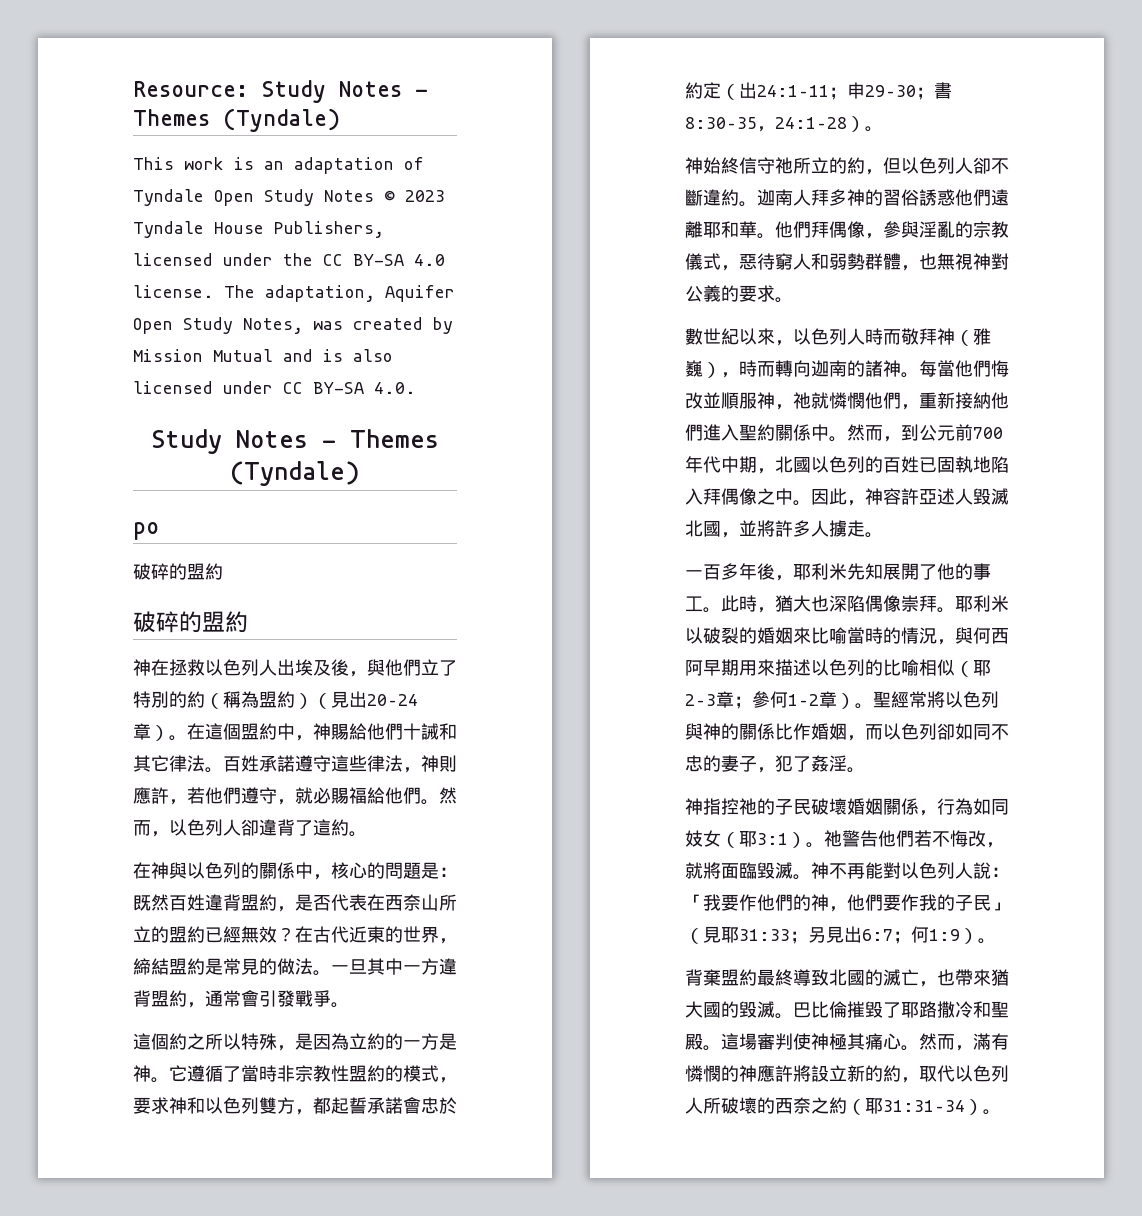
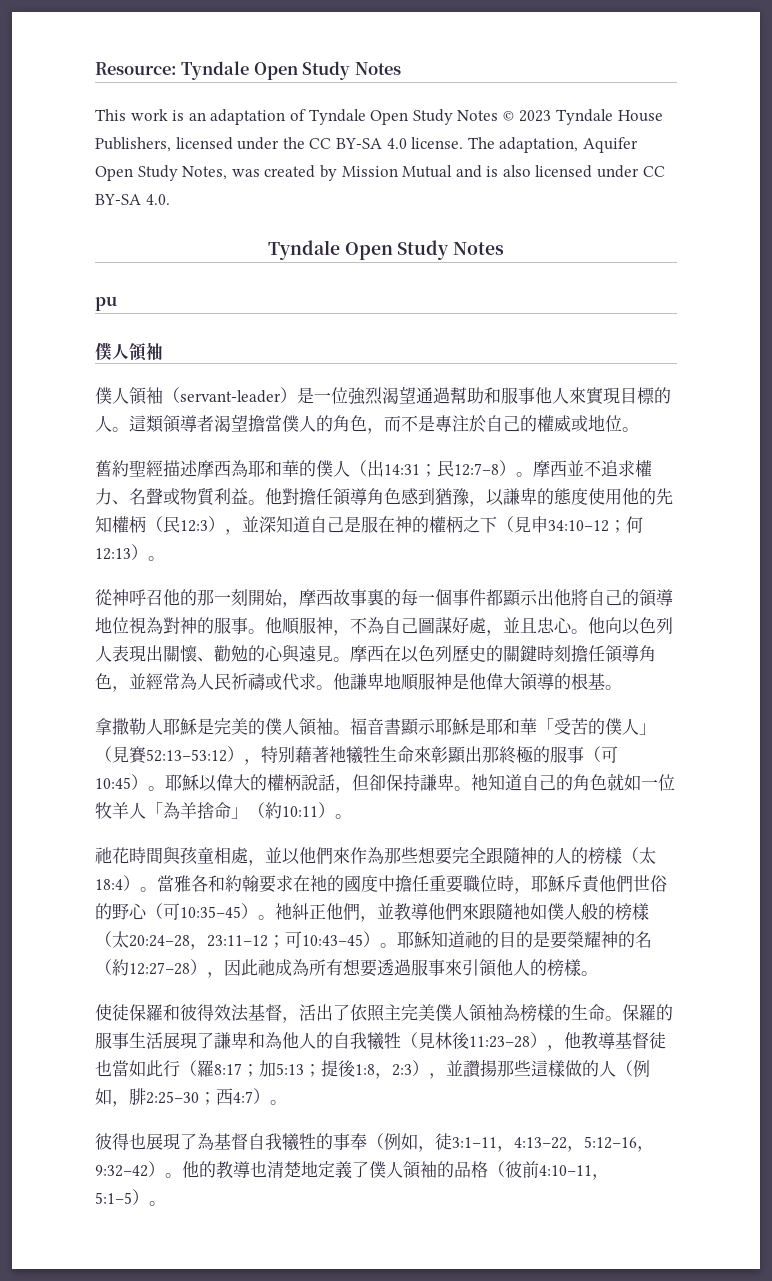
[261,80,428,103] [133,108,340,132] Study Notes - Themes (Tyndale) -> [181,61,401,80] Tyndale Open Study Notes
[151,429,439,454] [230,461,360,486] [133,522,159,540] [133,563,223,580] [133,611,248,633] [133,659,457,677] [133,691,418,709] [133,723,457,741] [133,755,457,773] [133,787,457,805] [133,819,367,837] [133,862,457,880] [133,894,457,912] [133,926,457,944] [133,958,457,976] [133,990,349,1008] [133,1033,457,1051] [133,1065,457,1083] [133,1097,457,1115] [685,82,952,100] [685,116,883,132] [685,157,1009,175] [685,189,1009,207] [685,221,1009,239] [685,253,1009,271] [685,285,793,303] [685,328,991,346] [685,360,1009,378] [685,392,1009,410] [685,424,1003,442] [685,456,1009,474] [685,488,1009,506] [685,520,883,538] [685,563,991,581] [685,595,1009,613] [685,627,1009,645] [685,659,991,677] [685,691,999,709] [685,723,1009,741] [685,755,865,773] [685,798,1009,816] [685,830,1004,848] [685,862,1009,880] [685,894,1009,912] [685,926,996,944] [685,969,1009,987] [685,1001,1009,1019] [685,1033,1009,1051] [685,1065,1009,1083] [685,1097,965,1115] Study Notes - Themes (Tyndale) // po // 破碎的盟約 // 破碎的盟約 // 神在拯救以色列人出埃及後，與他們立了特別的約（稱為盟約）（見出20–24章）。在這個盟約中，神賜給他們十誡和其它律法。百姓承諾遵守這些律法，神則應許，若他們遵守，就必賜福給他們。然而，以色列人卻違背了這約。 // 在神與以色列的關係中，核心的問題是：既然百姓違背盟約，是否代表在西奈山所立的盟約已經無效？在古代近東的世界，締結盟約是常見的做法。一旦其中一方違背盟約，通常會引發戰爭。 // 這個約之所以特殊，是因為立約的一方是神。它遵循了當時非宗教性盟約的模式，要求神和以色列雙方，都起誓承諾會忠於約定（出24:1–11；申29–30；書8:30–35，24:1–28）。 // 神始終信守祂所立的約，但以色列人卻不斷違約。迦南人拜多神的習俗誘惑他們遠離耶和華。他們拜偶像，參與淫亂的宗教儀式，惡待窮人和弱勢群體，也無視神對公義的要求。 // 數世紀以來，以色列人時而敬拜神（雅巍），時而轉向迦南的諸神。每當他們悔改並順服神，祂就憐憫他們，重新接納他們進入聖約關係中。然而，到公元前700年代中期，北國以色列的百姓已固執地陷入拜偶像之中。因此，神容許亞述人毀滅北國，並將許多人擄走。 // 一百多年後，耶利米先知展開了他的事工。此時，猶大也深陷偶像崇拜。耶利米以破裂的婚姻來比喻當時的情況，與何西阿早期用來描述以色列的比喻相似（耶2–3章；參何1–2章）。聖經常將以色列與神的關係比作婚姻，而以色列卻如同不忠的妻子，犯了姦淫。 // 神指控祂的子民破壞婚姻關係，行為如同妓女（耶3:1）。祂警告他們若不悔改，就將面臨毀滅。神不再能對以色列人說：「我要作他們的神，他們要作我的子民」（見耶31:33；另見出6:7；何1:9）。 // 背棄盟約最終導致北國的滅亡，也帶來猶大國的毀滅。巴比倫摧毀了耶路撒冷和聖殿。這場審判使神極其痛心。然而，滿有憐憫的神應許將設立新的約，取代以色列人所破壞的西奈之約（耶31:31–34 -> [267,240,505,260] [95,296,117,311] [95,342,163,361] [95,386,671,405] [95,414,639,434] [95,460,652,477] [95,488,673,507] [95,516,643,535] [95,544,165,561] [95,589,673,608] [95,617,673,636] [95,645,656,663] [95,673,622,692] [95,718,656,736] [95,746,618,765] [95,773,675,793] [95,802,352,819] [95,847,656,866] [95,875,667,894] [95,903,649,922] [95,931,652,950] [95,959,598,978] [95,1004,673,1023] [95,1032,666,1051] [95,1059,650,1079] [95,1088,287,1107] [95,1133,654,1152] [95,1161,609,1180] [95,1192,132,1204] Tyndale Open Study Notes // pu // 僕人領袖 // 僕人領袖（servant-leader）是一位強烈渴望通過幫助和服事他人來實現目標的人。這類領導者渴望擔當僕人的角色，而不是專注於自己的權威或地位。 // 舊約聖經描述摩西為耶和華的僕人（出14:31；民12:7–8）。摩西並不追求權力、名聲或物質利益。他對擔任領導角色感到猶豫，以謙卑的態度使用他的先知權柄（民12:3），並深知道自己是服在神的權柄之下（見申34:10–12；何12:13）。 // 從神呼召他的那一刻開始，摩西故事裏的每一個事件都顯示出他將自己的領導地位視為對神的服事。他順服神，不為自己圖謀好處，並且忠心。他向以色列人表現出關懷、勸勉的心與遠見。摩西在以色列歷史的關鍵時刻擔任領導角色，並經常為人民祈禱或代求。他謙卑地順服神是他偉大領導的根基。 // 拿撒勒人耶穌是完美的僕人領袖。福音書顯示耶穌是耶和華「受苦的僕人」（見賽52:13–53:12），特別藉著衪犧牲生命來彰顯出那終極的服事（可10:45）。耶穌以偉大的權柄說話，但卻保持謙卑。衪知道自己的角色就如一位牧羊人「為羊捨命」（約10:11）。 // 祂花時間與孩童相處，並以他們來作為那些想要完全跟隨神的人的榜樣（太18:4）。當雅各和約翰要求在衪的國度中擔任重要職位時，耶穌斥責他們世俗的野心（可10:35–45）。衪糾正他們，並教導他們來跟隨衪如僕人般的榜樣（太20:24–28，23:11–12；可10:43–45）。耶穌知道祂的目的是要榮耀神的名（約12:27–28），因此祂成為所有想要透過服事來引領他人的榜樣。 // 使徒保羅和彼得效法基督，活出了依照主完美僕人領袖為榜樣的生命。保羅的服事生活展現了謙卑和為他人的自我犧牲（見林後11:23–28），他教導基督徒也當如此行（羅8:17；加5:13；提後1:8，2:3），並讚揚那些這樣做的人（例如，腓2:25–30；西4:7）。 // 彼得也展現了為基督自我犧牲的事奉（例如，徒3:1–11，4:13–22，5:12–16，9:32–42）。他的教導也清楚地定義了僕人領袖的品格（彼前4:10–11，5:1–5

